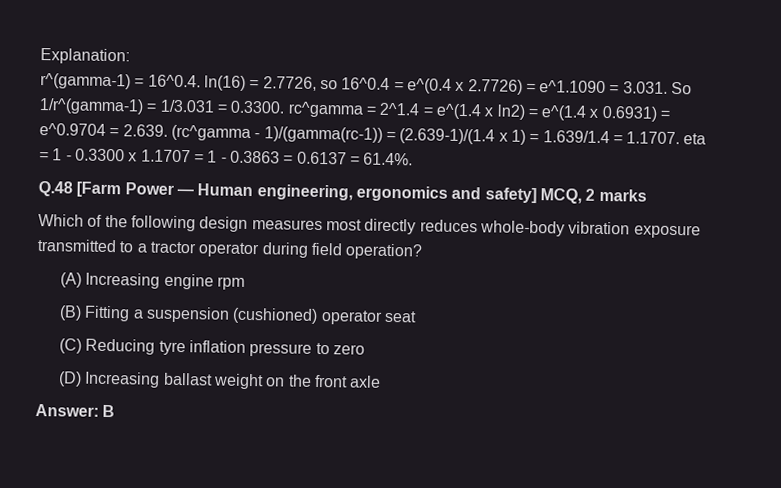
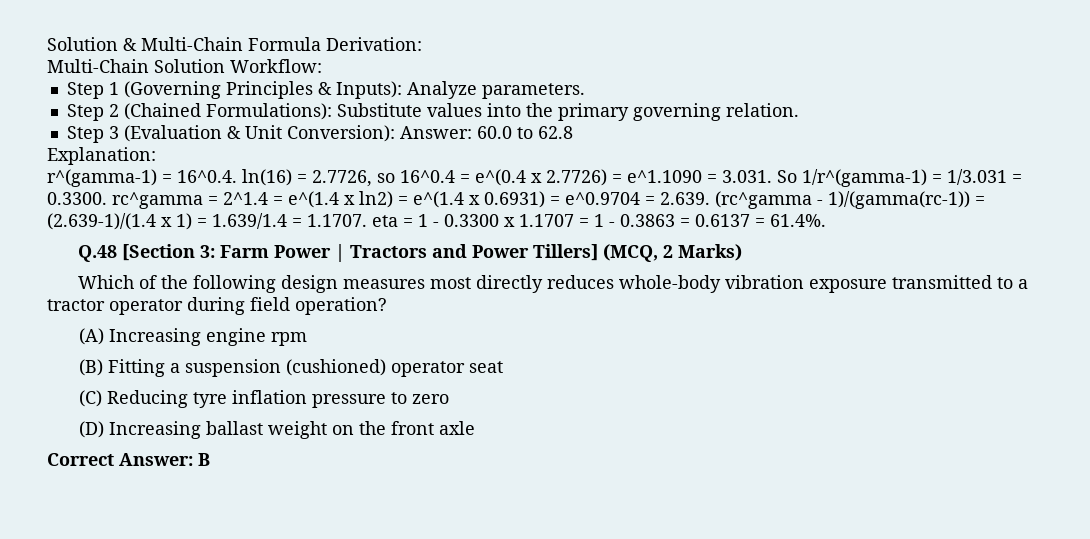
(40, 56) none -> [47,37,422,51] [47,59,322,73] [66,81,585,99] [66,103,799,121] [66,125,573,143] Solution & Multi-Chain Formula Derivation: // Multi-Chain Solution Workflow: // Step 1 (Governing Principles & Inputs): Analyze parameters. // Step 2 (Chained Formulations): Substitute values into the primary governing relation. // Step 3 (Evaluation & Unit Conversion): Answer: 60.0 to 62.8 //
[76,181,647,204] [Farm Power — Human engineering, ergonomics and safety] MCQ, 2 marks -> [122,244,743,262] [Section 3: Farm Power | Tractors and Power Tillers] (MCQ, 2 Marks)
(382, 381) none -> [47,453,114,466] Correct

